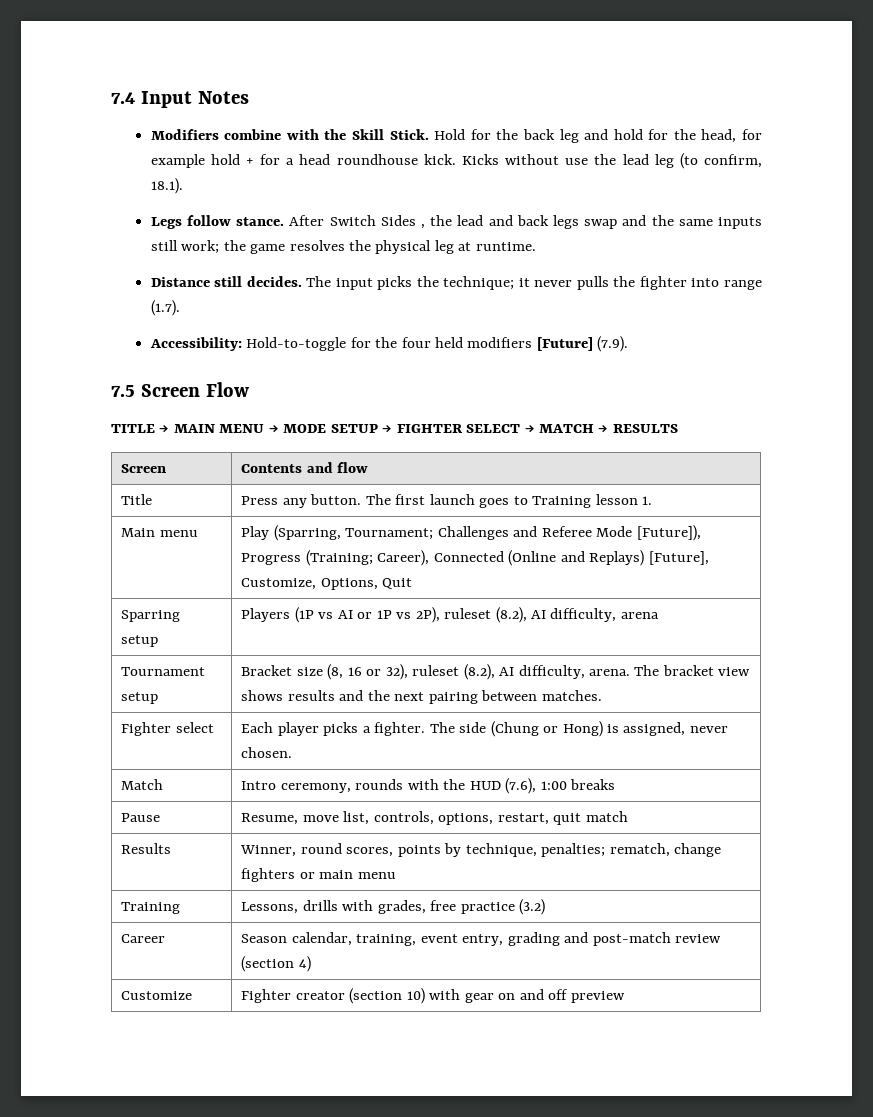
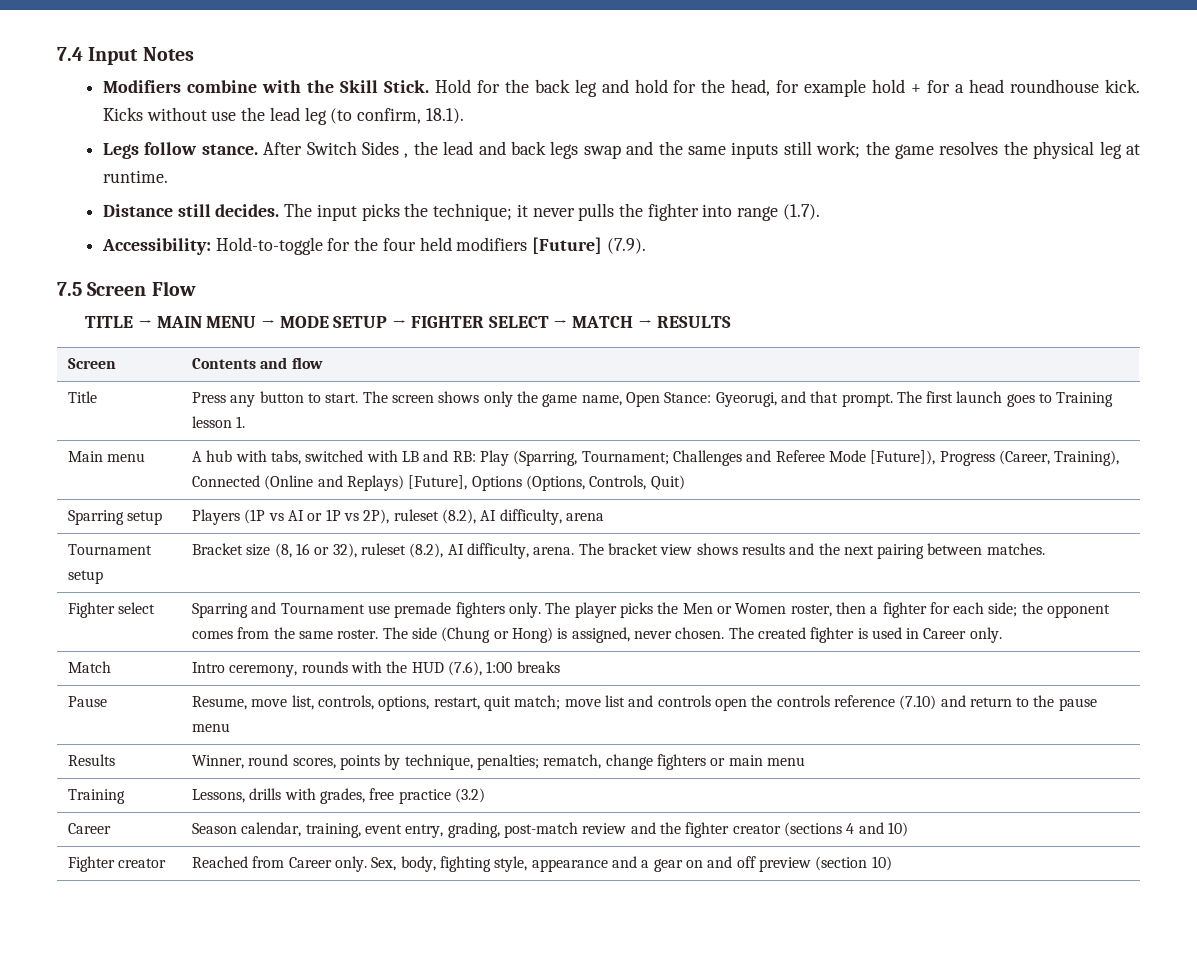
[310,494,362,505] button. -> [259,391,893,407] button to start. The screen shows only the game name, Open Stance: Gyeorugi, and that prompt.
(198, 533) none -> [192,450,476,465] A hub with tabs, switched with LB and RB:
[305,550,430,566] (Training; Career), -> [998,450,1120,466] (Career, Training),
[241,578,413,590] Customize, Options, Quit -> [471,475,685,491] Options (Options, Controls, Quit)
[241,722,426,736] Each player picks a fighter. -> [192,602,1111,618] [192,627,379,639] Sparring and Tournament use premade fighters only. The player picks the Men or Women roster, then a fighter for each side; the opponent comes from the same roster.
(293, 752) none -> [728,627,1002,643] The created fighter is used in Career only.
[585,811,628,822] match -> [514,695,1097,711] [192,723,231,732] match; move list and controls open the controls reference (7.10) and return to the pause menu
[507,932,722,946] [241,956,311,972] [121,991,193,1000] [241,988,461,1004] grading and post-match review (section 4) // Customize | Fighter creator (section 10) with -> [447,822,908,838] [68,856,167,872] [192,856,650,872] grading, post-match review and the fighter creator (sections 4 and 10) // Fighter creator | Reached from Career only. Sex, body, fighting style, appearance and a
(625, 997) none -> [815,856,892,871] (section 10)

